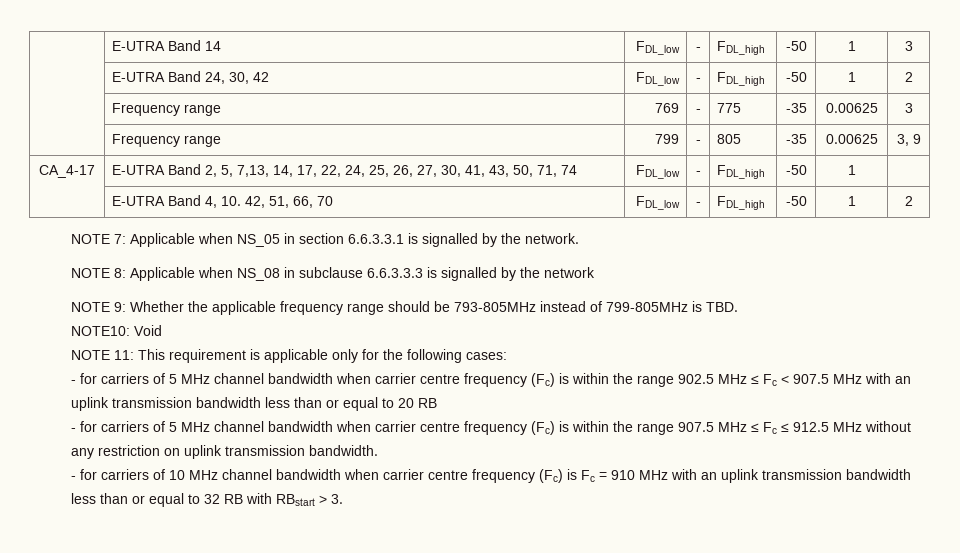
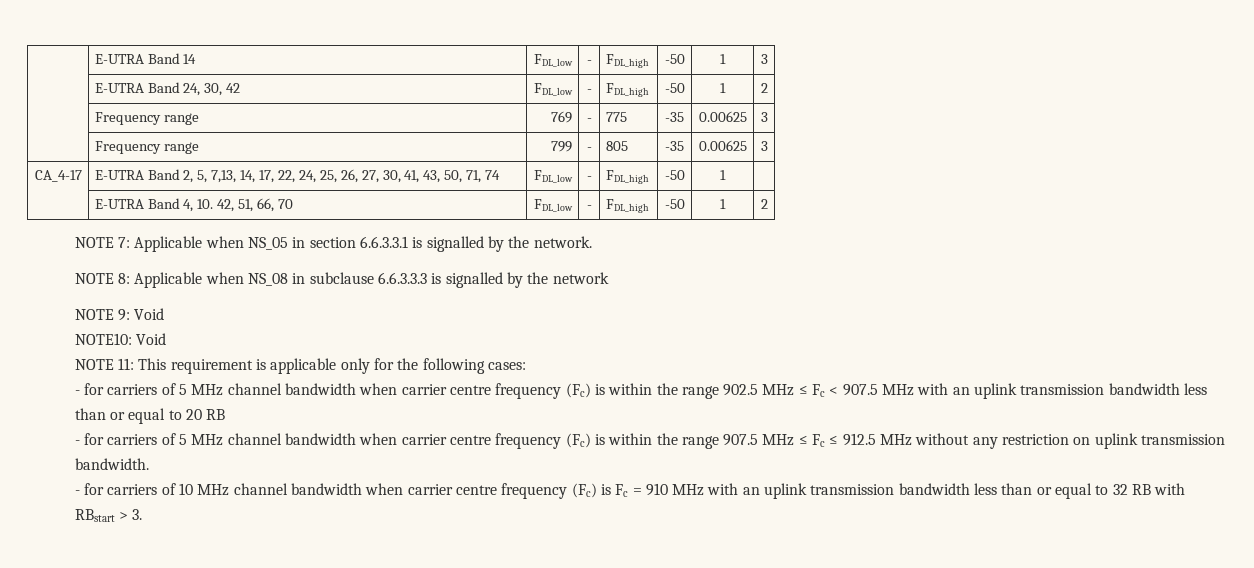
[896,134,921,146] 3, 9 -> [760,141,768,151] 3
[130,301,739,315] Whether the applicable frequency range should be 793-805MHz instead of 799-805MHz is TBD. -> [134,308,165,320] Void

